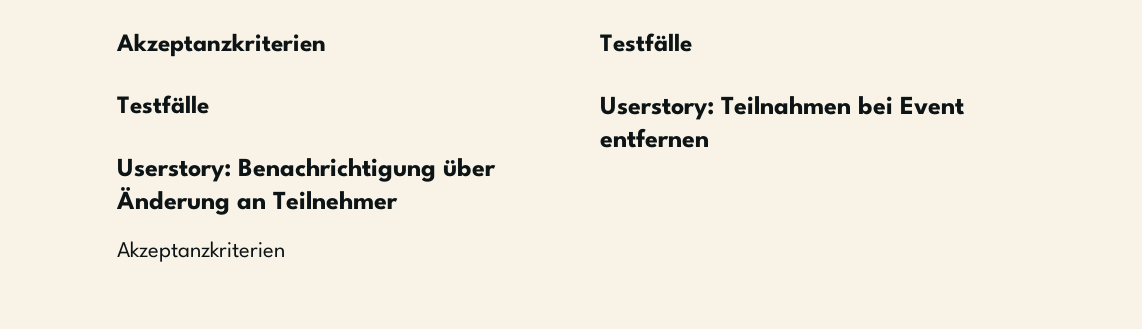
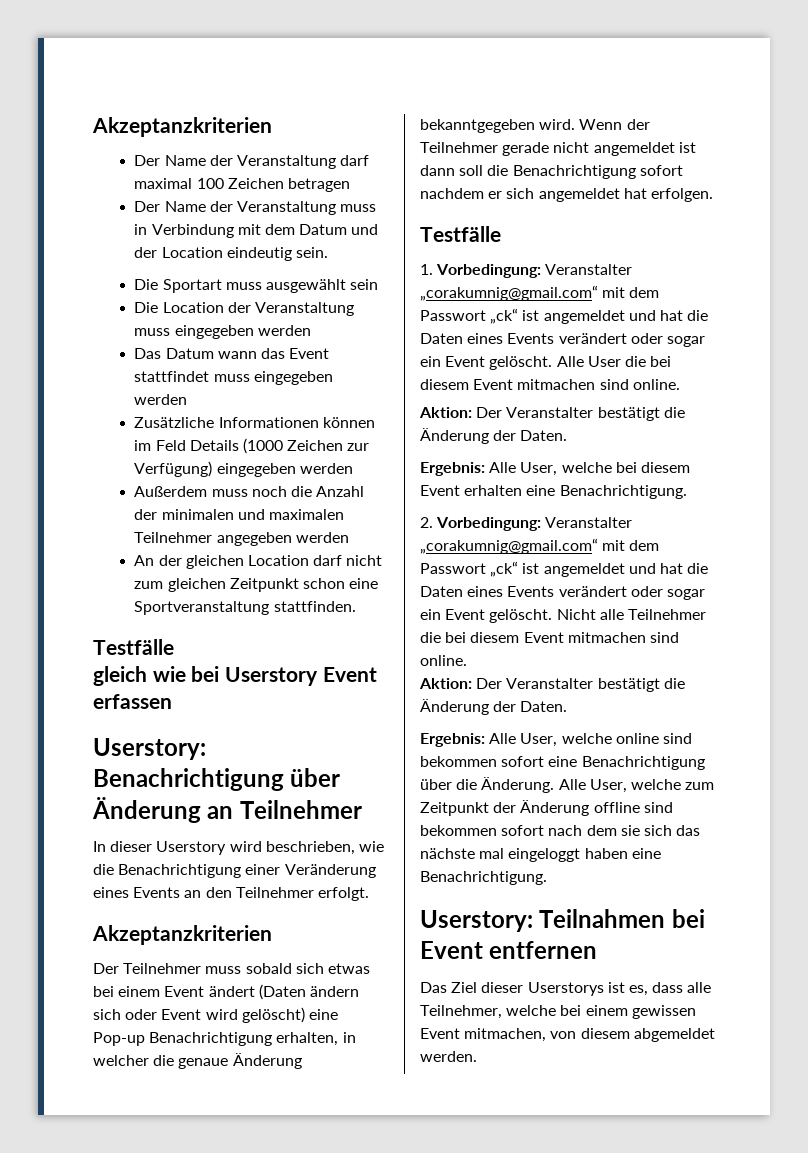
[116,33,326,57] [117,95,209,114] Akzeptanzkriterien // Testfälle -> [92,117,272,137] [134,155,370,169] [134,178,350,192] [134,201,377,215] [134,224,379,238] [134,247,328,261] [134,279,379,293] [134,302,354,316] [134,325,311,339] [134,348,330,359] [134,371,333,385] [134,394,188,405] [134,417,375,428] [134,438,370,454] [134,461,353,477] [134,486,365,497] [134,509,344,520] [134,532,349,546] [134,555,383,569] [134,578,379,592] [134,601,356,615] [93,639,174,655] [93,666,377,686] [93,694,172,709] Akzeptanzkriterien // Der Name der Veranstaltung darf maximal 100 Zeichen betragen // Der Name der Veranstaltung muss in Verbindung mit dem Datum und der Location eindeutig sein. // Die Sportart muss ausgewählt sein // Die Location der Veranstaltung muss eingegeben werden // Das Datum wann das Event stattfindet muss eingegeben werden // Zusätzliche Informationen können im Feld Details (1000 Zeichen zur Verfügung) eingegeben werden // Außerdem muss noch die Anzahl der minimalen und maximalen Teilnehmer angegeben werden // An der gleichen Location darf nicht zum gleichen Zeitpunkt schon eine Sportveranstaltung stattfinden. // Testfälle // gleich wie bei Userstory Event erfassen
[117,241,285,262] [600,33,692,52] Akzeptanzkriterien // Testfälle -> [93,841,384,855] [93,864,376,878] [93,887,369,901] [92,925,272,945] [93,963,370,974] [93,984,359,1000] [93,1007,338,1023] [93,1032,356,1046] [93,1053,302,1069] [420,119,650,133] [420,142,696,156] [420,165,683,179] [420,188,713,202] [420,226,501,242] [420,264,633,278] [420,285,660,301] [420,308,709,324] [420,333,705,347] [420,356,672,370] [420,379,680,390] [419,407,685,421] [420,428,568,444] [420,462,690,476] [420,485,687,499] [420,517,633,531] [420,538,660,554] [420,561,709,577] [420,586,705,600] [420,609,706,623] [420,632,679,643] [420,655,467,666] [419,678,685,692] [420,699,568,715] [420,733,692,747] [420,756,705,770] [420,777,715,793] [420,800,673,816] [420,825,701,836] [420,848,661,862] [420,871,547,885] In dieser Userstory wird beschrieben, wie die Benachrichtigung einer Veränderung eines Events an den Teilnehmer erfolgt. // Akzeptanzkriterien // Der Teilnehmer muss sobald sich etwas bei einem Event ändert (Daten ändern sich oder Event wird gelöscht) eine Pop-up Benachrichtigung erhalten, in welcher die genaue Änderung bekanntgegeben wird. Wenn der Teilnehmer gerade nicht angemeldet ist dann soll die Benachrichtigung sofort nachdem er sich angemeldet hat erfolgen. // Testfälle // 1. Vorbedingung: Veranstalter „corakumnig@gmail.com“ mit dem Passwort „ck“ ist angemeldet und hat die Daten eines Events verändert oder sogar ein Event gelöscht. Alle User die bei diesem Event mitmachen sind online. // Aktion: Der Veranstalter bestätigt die Änderung der Daten. // Ergebnis: Alle User, welche bei diesem Event erhalten eine Benachrichtigung. // 2. Vorbedingung: Veranstalter „corakumnig@gmail.com“ mit dem Passwort „ck“ ist angemeldet und hat die Daten eines Events verändert oder sogar ein Event gelöscht. Nicht alle Teilnehmer die bei diesem Event mitmachen sind online. // Aktion: Der Veranstalter bestätigt die Änderung der Daten. // Ergebnis: Alle User, welche online sind bekommen sofort eine Benachrichtigung über die Änderung. Alle User, welche zum Zeitpunkt der Änderung offline sind bekommen sofort nach dem sie sich das nächste mal eingeloggt haben eine Benachrichtigung.
(709, 138) none -> [420,982,712,996] [420,1005,696,1019] [420,1028,715,1042] [420,1051,477,1062] // Das Ziel dieser Userstorys ist es, dass alle Teilnehmer, welche bei einem gewissen Event mitmachen, von diesem abgemeldet werden.

